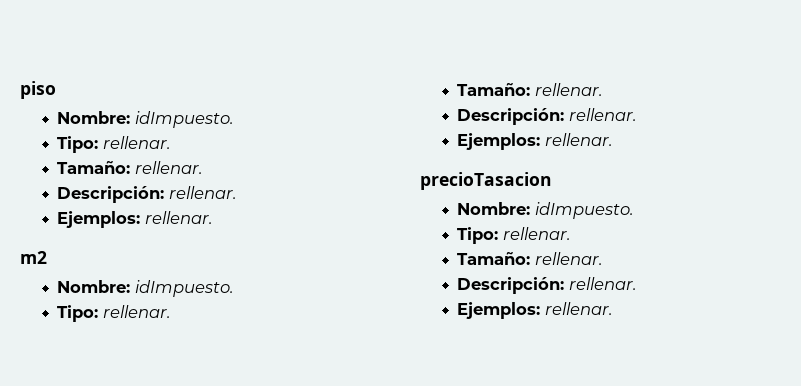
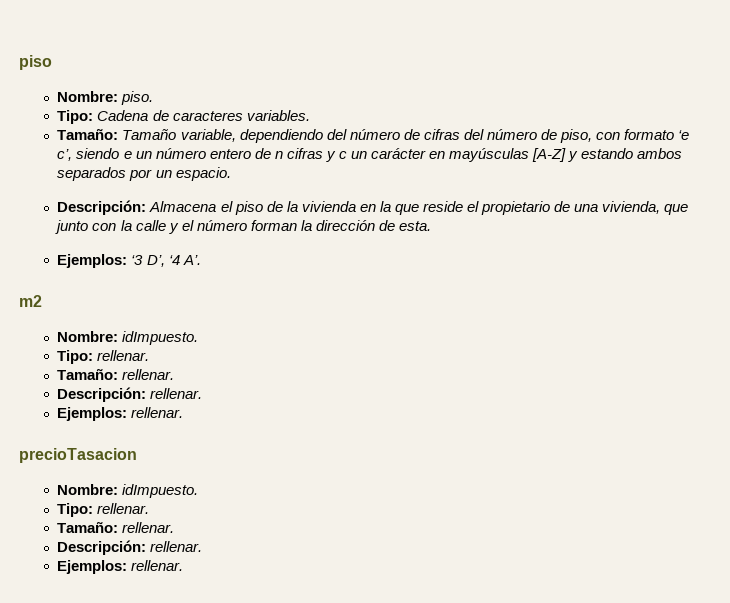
[134,111,234,128] [57,136,171,153] [57,161,203,174] [57,186,237,203] [57,211,213,228] idImpuesto. // Tipo: rellenar. // Tamaño: rellenar. // Descripción: rellenar. // Ejemplos: rellenar. -> [121,91,154,105] [57,110,310,124] [57,128,690,143] [57,148,683,162] [57,167,231,181] [57,200,689,215] [55,220,431,234] [57,254,201,268] piso. // Tipo: Cadena de caracteres variables. // Tamaño: Tamaño variable, dependiendo del número de cifras del número de piso, con formato ‘e c’, siendo e un número entero de n cifras y c un carácter en mayúsculas [A-Z] y estando ambos separados por un espacio. // Descripción: Almacena el piso de la vivienda en la que reside el propietario de una vivienda, que junto con la calle y el número forman la dirección de esta. // Ejemplos: ‘3 D’, ‘4 A’.

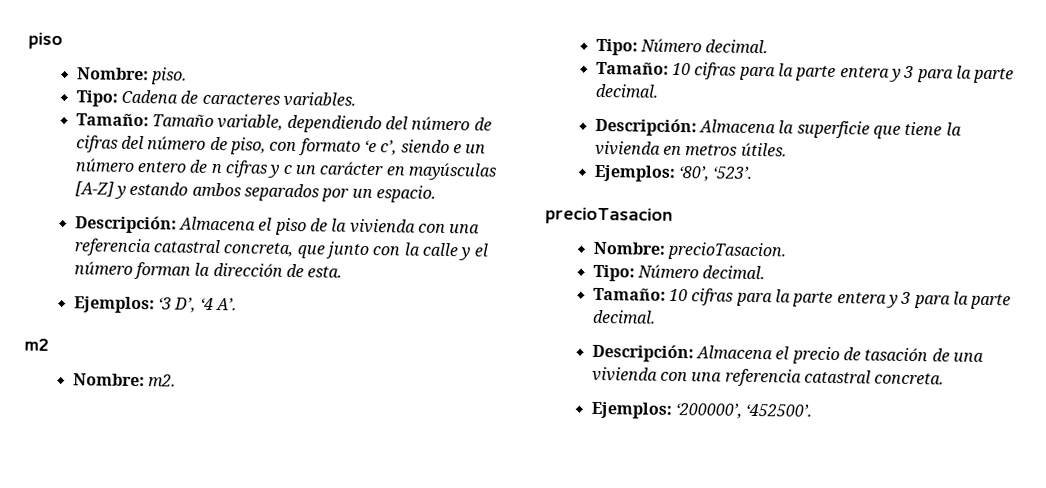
[359,201,661,215] en la que reside el propietario de una vivienda, -> [418,223,481,234] [73,238,294,258] con una referencia catastral concreta,
[122,331,199,345] [57,350,150,364] [57,368,175,380] [57,387,203,402] [57,407,184,421] idImpuesto. // Tipo: rellenar. // Tamaño: rellenar. // Descripción: rellenar. // Ejemplos: rellenar. -> [148,374,177,387] [595,38,769,56] [595,61,1015,84] [594,83,659,98] [594,117,962,139] [594,140,787,157] [593,164,754,182] m2. // Tipo: Número decimal. // Tamaño: 10 cifras para la parte entera y 3 para la parte decimal. // Descripción: Almacena la superficie que tiene la vivienda en metros útiles. // Ejemplos: ‘80’, ‘523’.
[122,484,199,498] [57,503,150,517] [57,521,175,533] [57,540,203,555] [57,560,184,574] idImpuesto. // Tipo: rellenar. // Tamaño: rellenar. // Descripción: rellenar. // Ejemplos: rellenar. -> [667,241,788,261] [592,264,766,282] [592,287,1012,310] [591,309,656,324] [591,343,985,365] [591,366,945,387] [590,401,813,419] precioTasacion. // Tipo: Número decimal. // Tamaño: 10 cifras para la parte entera y 3 para la parte decimal. // Descripción: Almacena el precio de tasación de una vivienda con una referencia catastral concreta. // Ejemplos: ‘200000’, ‘452500’.

